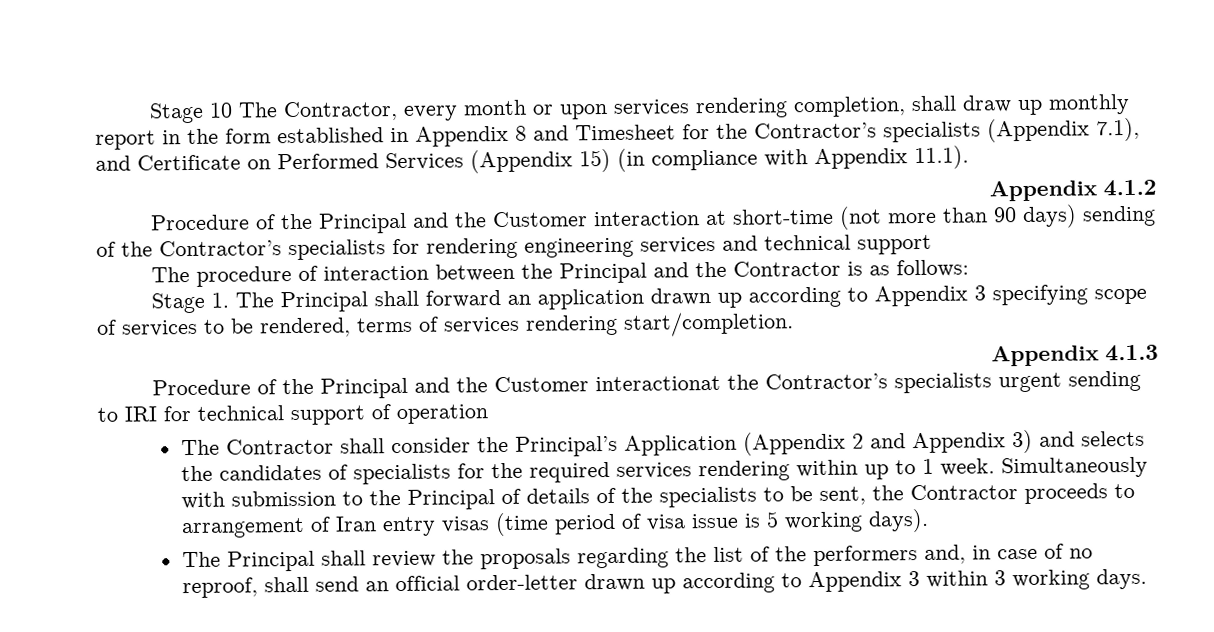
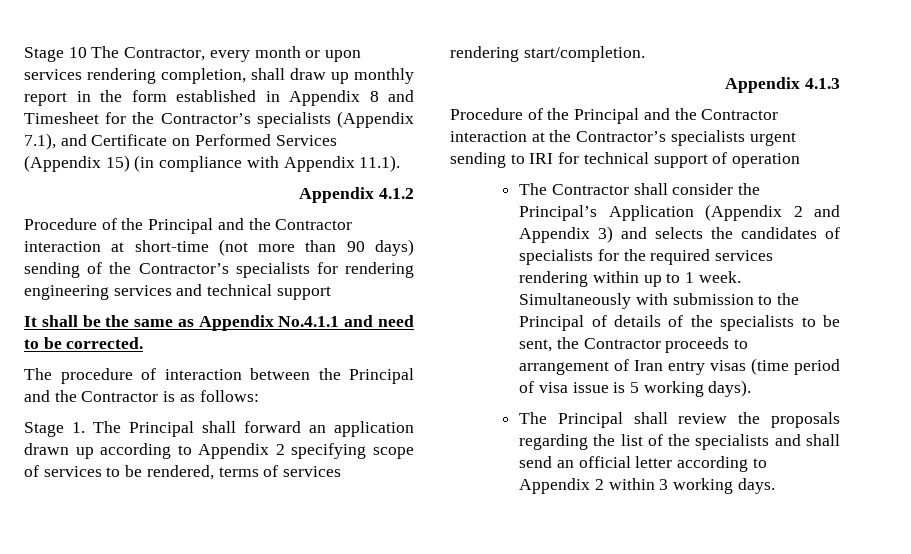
[491,211,588,228] Customer -> [275,219,353,230] Contractor
(932, 244) none -> [24,315,414,331] [24,337,144,349] // It shall be the same as Appendix No.4.1.1 and need to be corrected.
[973,285,986,301] 3 -> [275,444,285,455] 2
[493,375,721,393] Customer interactionat -> [701,109,779,120] [450,131,545,142] Contractor interaction at
[812,543,1093,567] [181,577,258,599] performers and, in case of no reproof, -> [695,434,801,450] specialists and
[465,571,920,594] order-letter drawn up according to Appendix 3 -> [635,456,767,472] [519,478,604,494] letter according to Appendix 2

